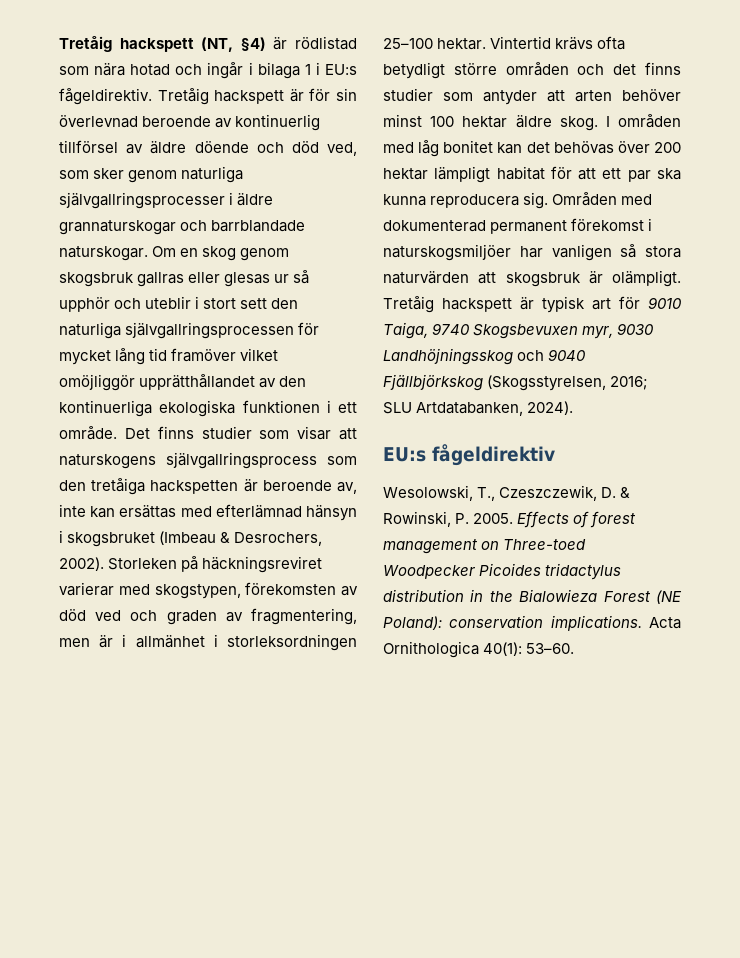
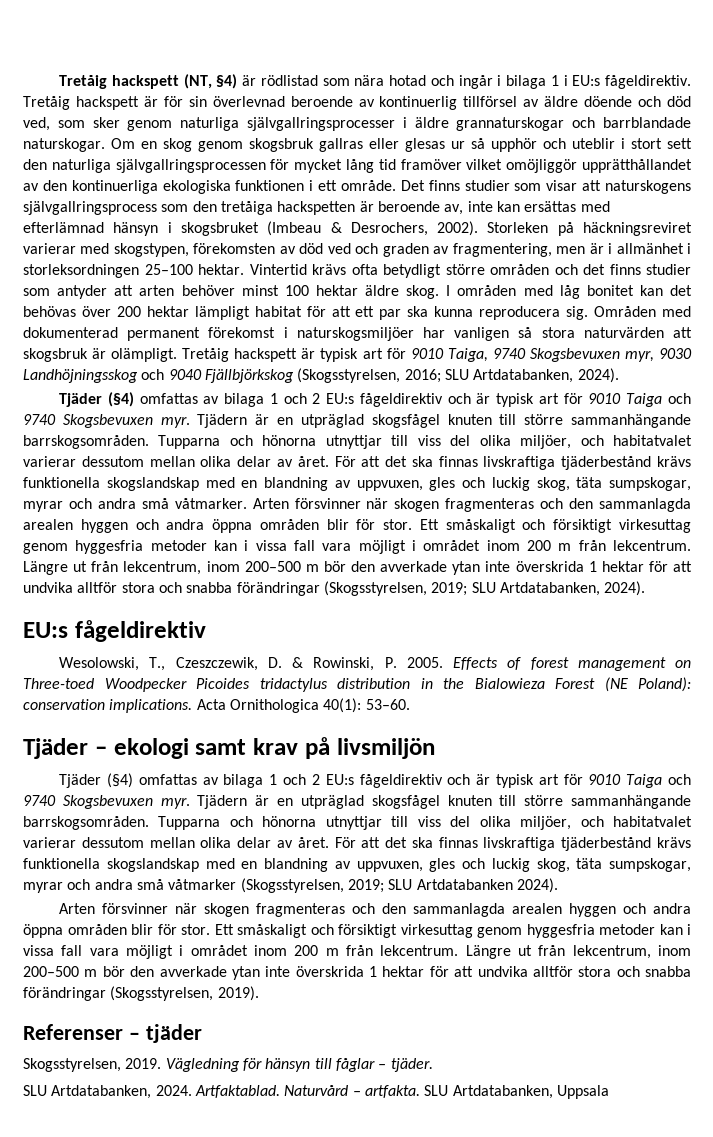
(574, 408) none -> [59,392,691,407] [23,414,691,428] [23,435,692,449] [23,456,691,470] [23,477,691,491] [23,498,691,512] [23,519,691,533] [23,540,692,554] [23,561,692,575] [23,581,646,596] // Tjäder (§4) omfattas av bilaga 1 och 2 EU:s fågeldirektiv och är typisk art för 9010 Taiga och 9740 Skogsbevuxen myr. Tjädern är en utpräglad skogsfågel knuten till större sammanhängande barrskogsområden. Tupparna och hönorna utnyttjar till viss del olika miljöer, och habitatvalet varierar dessutom mellan olika delar av året. För att det ska finnas livskraftiga tjäderbestånd krävs funktionella skogslandskap med en blandning av uppvuxen, gles och luckig skog, täta sumpskogar, myrar och andra små våtmarker. Arten försvinner när skogen fragmenteras och den sammanlagda arealen hyggen och andra öppna områden blir för stor. Ett småskaligt och försiktigt virkesuttag genom hyggesfria metoder kan i vissa fall vara möjligt i området inom 200 m från lekcentrum. Längre ut från lekcentrum, inom 200–500 m bör den avverkade ytan inte överskrida 1 hektar för att undvika alltför stora och snabba förändringar (Skogsstyrelsen, 2019; SLU Artdatabanken, 2024).
(575, 648) none -> [23,737,435,759] [59,773,691,788] [23,795,691,809] [23,816,692,830] [23,837,691,851] [23,858,691,872] [23,878,558,893] [59,903,692,917] [23,924,691,938] [23,945,691,959] [23,966,691,980] [23,986,259,1001] [23,1024,202,1043] [23,1058,433,1072] [23,1085,609,1099] // Tjäder – ekologi samt krav på livsmiljön // Tjäder (§4) omfattas av bilaga 1 och 2 EU:s fågeldirektiv och är typisk art för 9010 Taiga och 9740 Skogsbevuxen myr. Tjädern är en utpräglad skogsfågel knuten till större sammanhängande barrskogsområden. Tupparna och hönorna utnyttjar till viss del olika miljöer, och habitatvalet varierar dessutom mellan olika delar av året. För att det ska finnas livskraftiga tjäderbestånd krävs funktionella skogslandskap med en blandning av uppvuxen, gles och luckig skog, täta sumpskogar, myrar och andra små våtmarker (Skogsstyrelsen, 2019; SLU Artdatabanken 2024). // Arten försvinner när skogen fragmenteras och den sammanlagda arealen hyggen och andra öppna områden blir för stor. Ett småskaligt och försiktigt virkesuttag genom hyggesfria metoder kan i vissa fall vara möjligt i området inom 200 m från lekcentrum. Längre ut från lekcentrum, inom 200–500 m bör den avverkade ytan inte överskrida 1 hektar för att undvika alltför stora och snabba förändringar (Skogsstyrelsen, 2019). // Referenser – tjäder // Skogsstyrelsen, 2019. Vägledning för hänsyn till fåglar – tjäder. // SLU Artdatabanken, 2024. Artfaktablad. Naturvård – artfakta. SLU Artdatabanken, Uppsala

